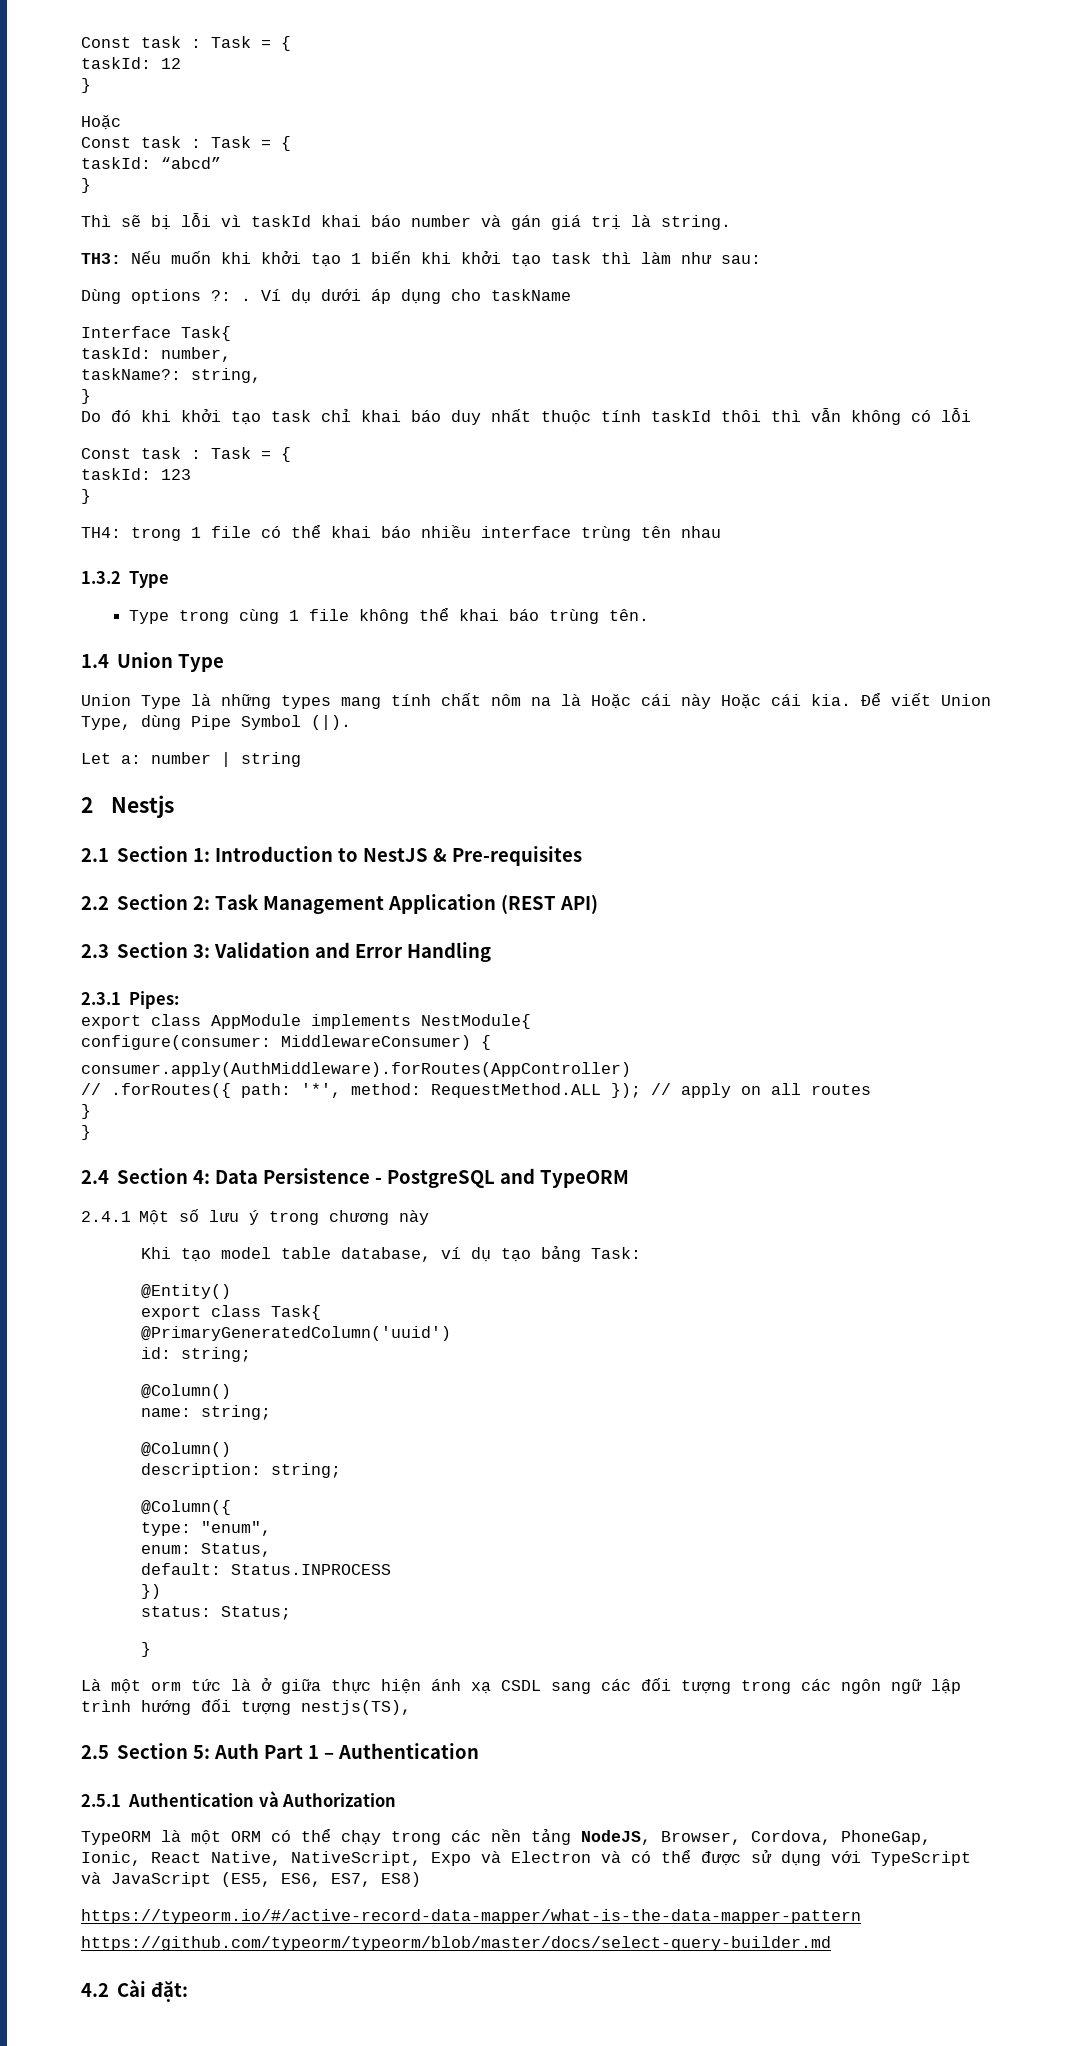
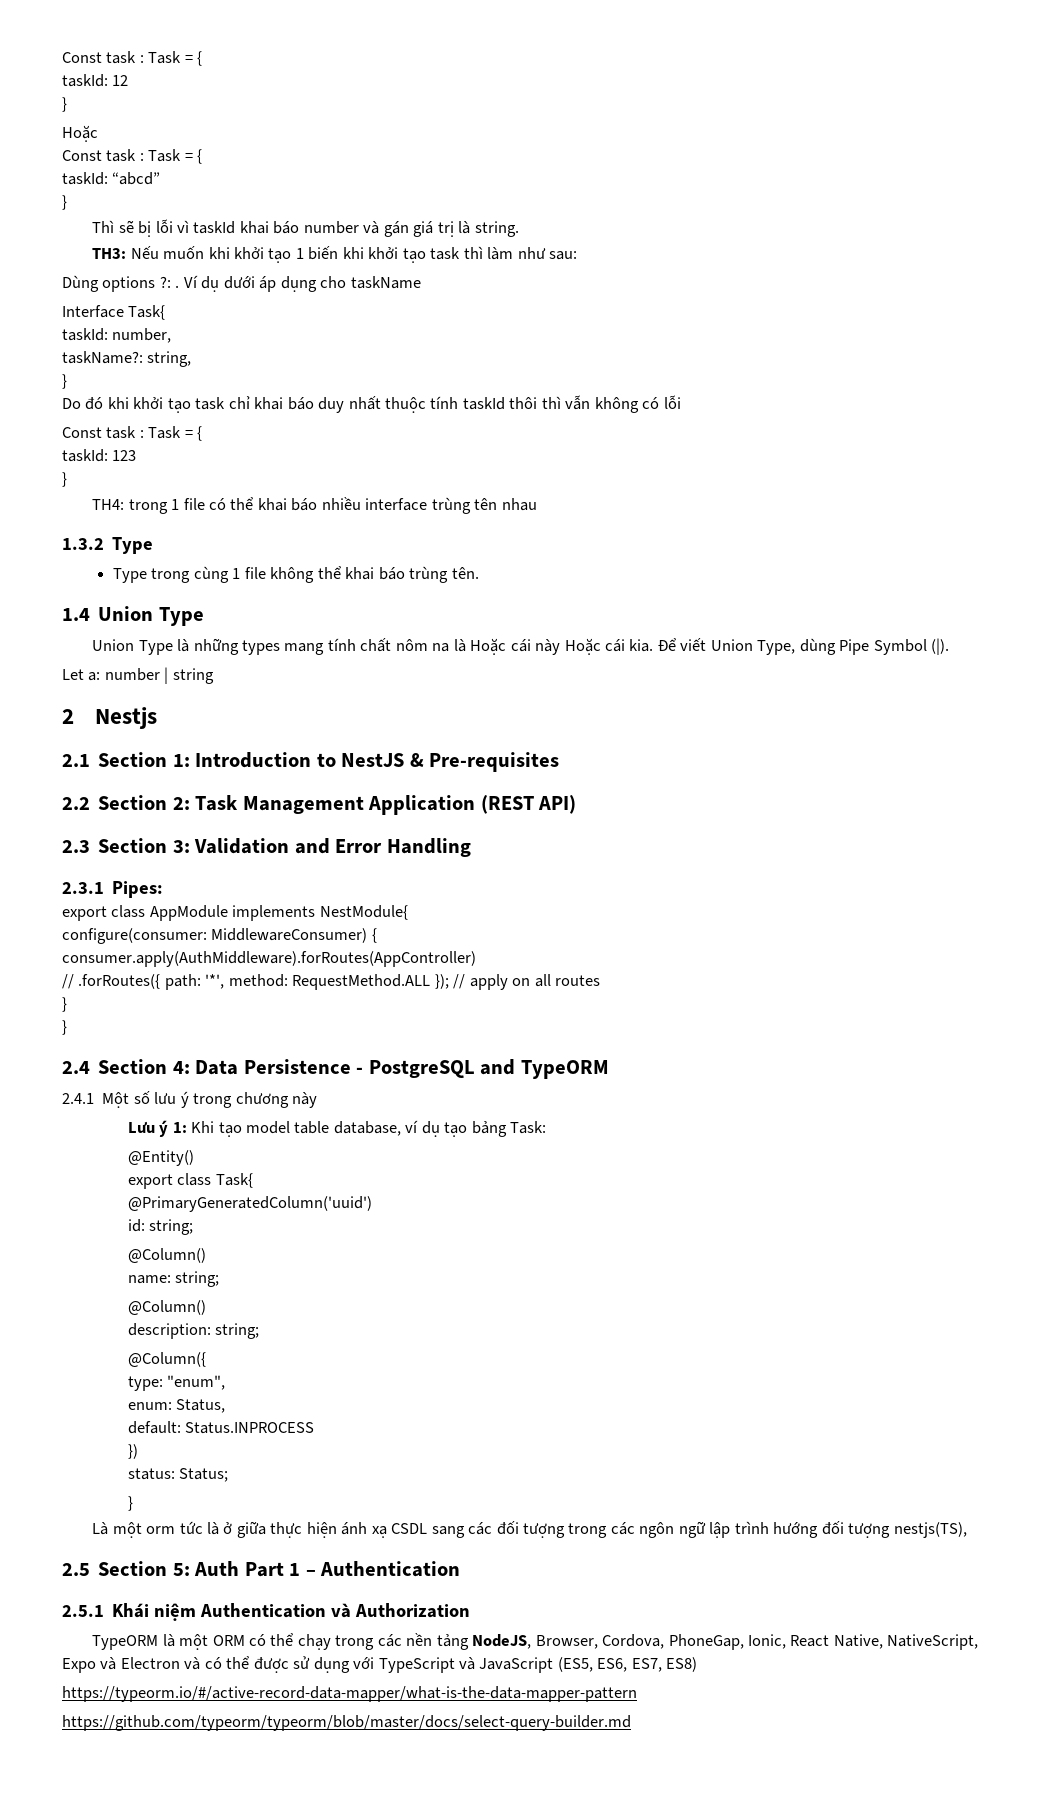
(430, 1217) none -> [127,1120,187,1137] Lưu ý 1:
(121, 1800) none -> [112,1603,197,1621] Khái niệm
[81,1979,189,2002] // 4.2 Cài đặt: -> (631, 1723) none

